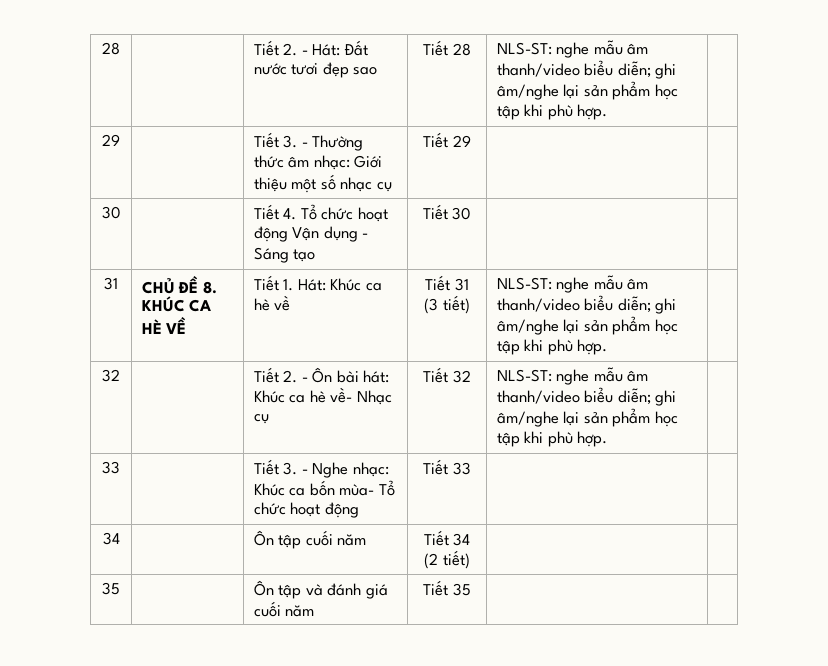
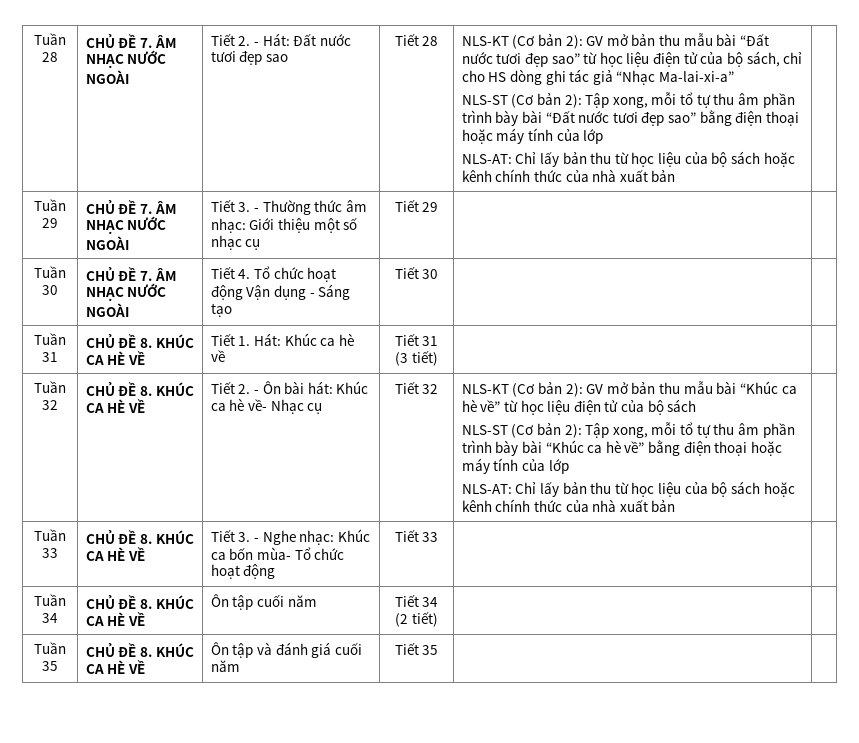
[102,42,120,55] 28 | -> [34,33,66,45] [42,52,58,62] [85,33,177,48] [85,50,167,68] [85,70,129,84] Tuần 28 | CHỦ ĐỀ 7. ÂM NHẠC NƯỚC NGOÀI
[496,40,649,58] [496,60,677,79] [496,81,678,100] [496,104,608,120] [102,134,120,146] NLS-ST: nghe mẫu âm thanh/video biểu diễn; ghi âm/nghe lại sản phẩm học tập khi phù hợp. | // 29 | -> [461,33,770,49] [461,51,803,67] [461,69,735,85] [461,92,795,108] [461,110,800,126] [461,128,604,144] [461,151,795,167] [461,169,676,182] [34,199,66,211] [42,218,58,228] [85,199,177,214] [85,216,167,234] [85,236,129,250] NLS-KT (Cơ bản 2): GV mở bản thu mẫu bài “Đất nước tươi đẹp sao” từ học liệu điện tử của bộ sách, chỉ cho HS dòng ghi tác giả “Nhạc Ma-lai-xi-a” // NLS-ST (Cơ bản 2): Tập xong, mỗi tổ tự thu âm phần trình bày bài “Đất nước tươi đẹp sao” bằng điện thoại hoặc máy tính của lớp // NLS-AT: Chỉ lấy bản thu từ học liệu của bộ sách hoặc kênh chính thức của nhà xuất bản | // Tuần 29 | CHỦ ĐỀ 7. ÂM NHẠC NƯỚC NGOÀI
[101,206,121,219] 30 | -> [34,266,66,278] [42,285,58,295] [85,266,177,281] [85,283,167,301] [85,303,129,317] Tuần 30 | CHỦ ĐỀ 7. ÂM NHẠC NƯỚC NGOÀI
(472, 213) none -> [34,333,66,345] Tuần
[496,275,649,293] [496,295,677,314] [496,316,678,335] [496,339,608,355] [102,369,120,382] NLS-ST: nghe mẫu âm thanh/video biểu diễn; ghi âm/nghe lại sản phẩm học tập khi phù hợp. | // 32 | -> [34,381,66,393] [42,400,58,410] [85,381,194,396] [85,398,145,413] | // Tuần 32 | CHỦ ĐỀ 8. KHÚC CA HÈ VỀ
[496,367,649,385] [496,387,677,406] [496,408,678,427] [496,431,608,447] [102,461,120,474] NLS-ST: nghe mẫu âm thanh/video biểu diễn; ghi âm/nghe lại sản phẩm học tập khi phù hợp. | // 33 | -> [461,381,797,397] [461,399,697,415] [461,422,795,438] [461,440,783,456] [461,458,569,474] [461,481,795,497] [461,499,676,512] [34,529,66,541] [42,548,58,558] [85,529,194,544] [85,546,145,561] NLS-KT (Cơ bản 2): GV mở bản thu mẫu bài “Khúc ca hè về” từ học liệu điện tử của bộ sách // NLS-ST (Cơ bản 2): Tập xong, mỗi tổ tự thu âm phần trình bày bài “Khúc ca hè về” bằng điện thoại hoặc máy tính của lớp // NLS-AT: Chỉ lấy bản thu từ học liệu của bộ sách hoặc kênh chính thức của nhà xuất bản | // Tuần 33 | CHỦ ĐỀ 8. KHÚC CA HÈ VỀ
(471, 468) none -> [34,594,66,606] Tuần
(120, 538) none -> [85,594,194,609] [85,611,145,626] CHỦ ĐỀ 8. KHÚC CA HÈ VỀ
[102,582,120,595] 35 | -> [34,642,66,654] [42,661,58,671] [85,642,194,657] [85,659,145,674] Tuần 35 | CHỦ ĐỀ 8. KHÚC CA HÈ VỀ

